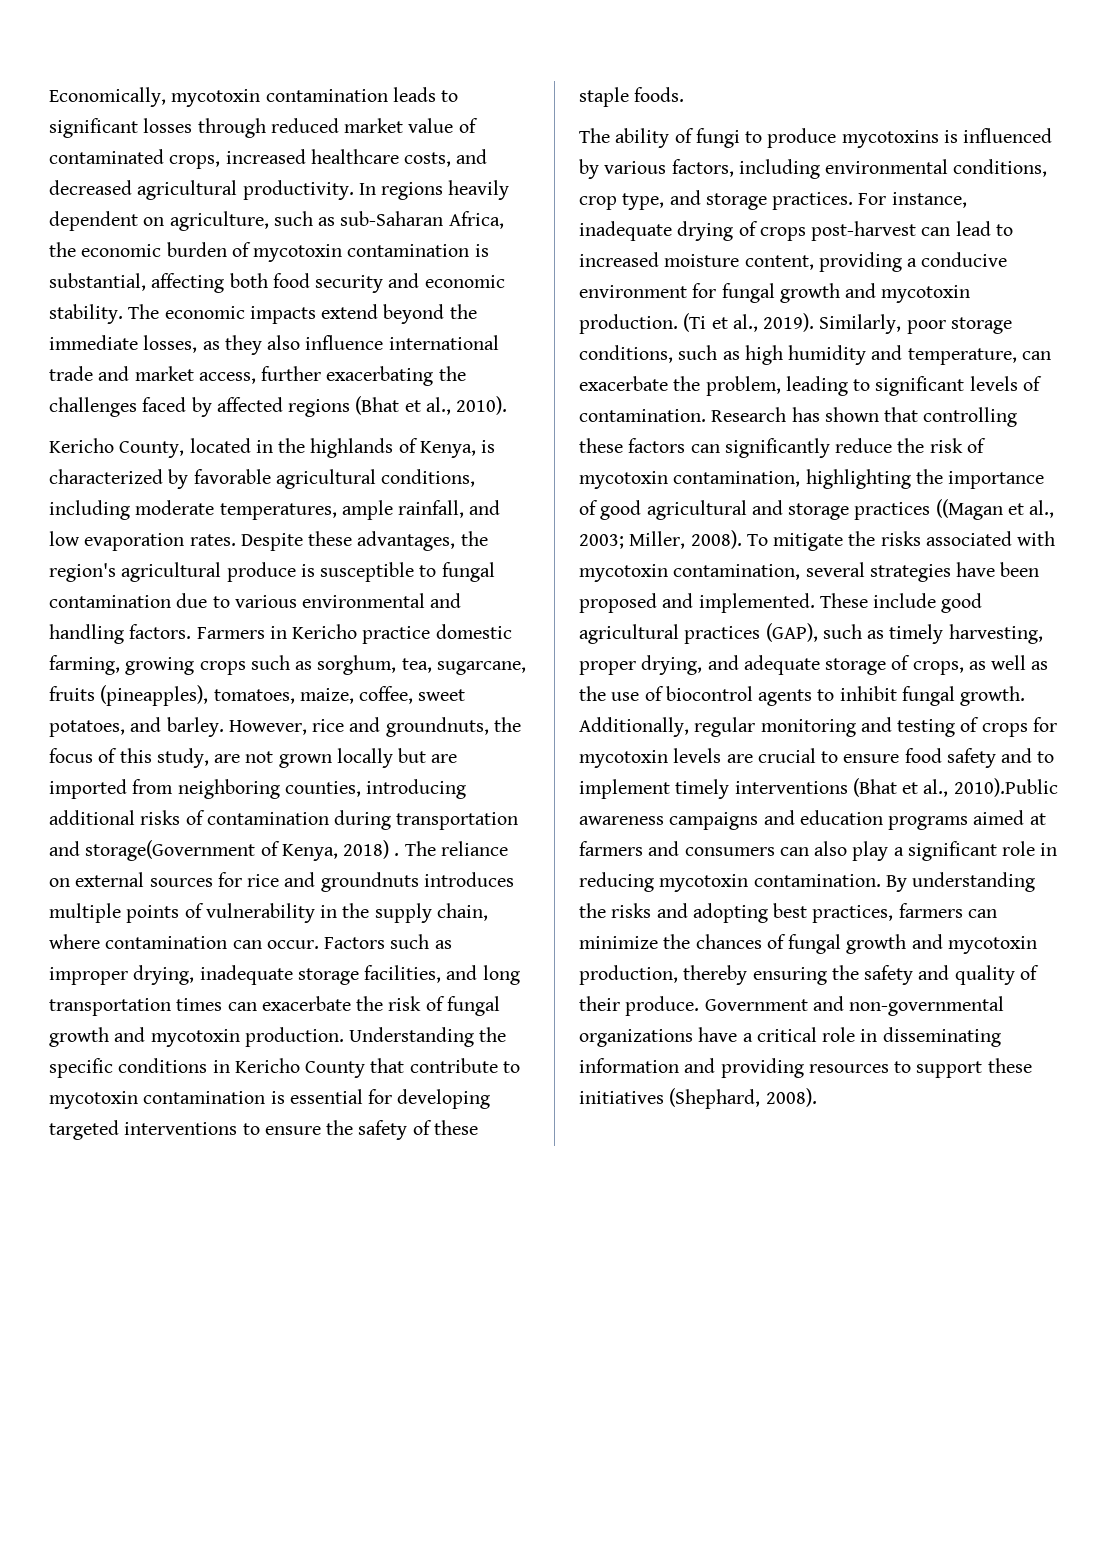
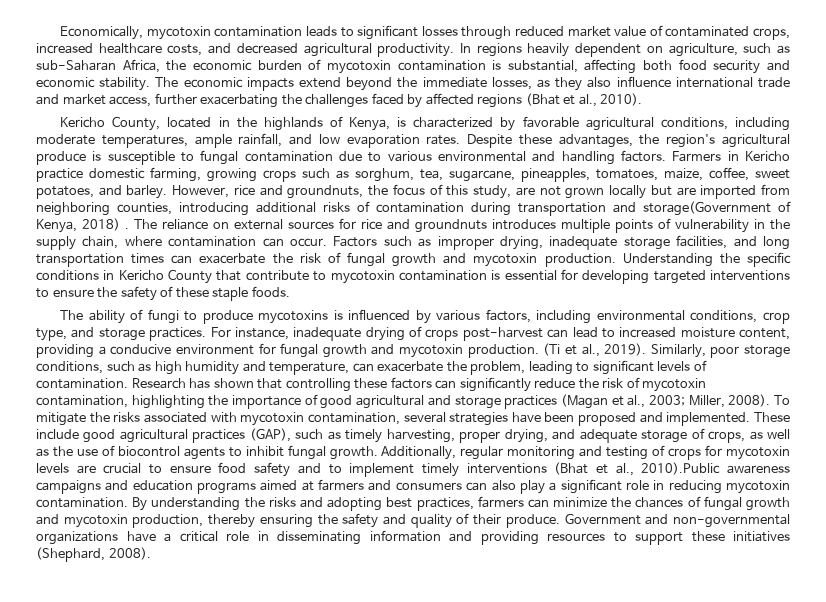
[49,685,209,706] fruits (pineapples), -> [521,168,590,182] pineapples,
[935,499,1003,520] ((Magan -> [560,394,608,409] (Magan

